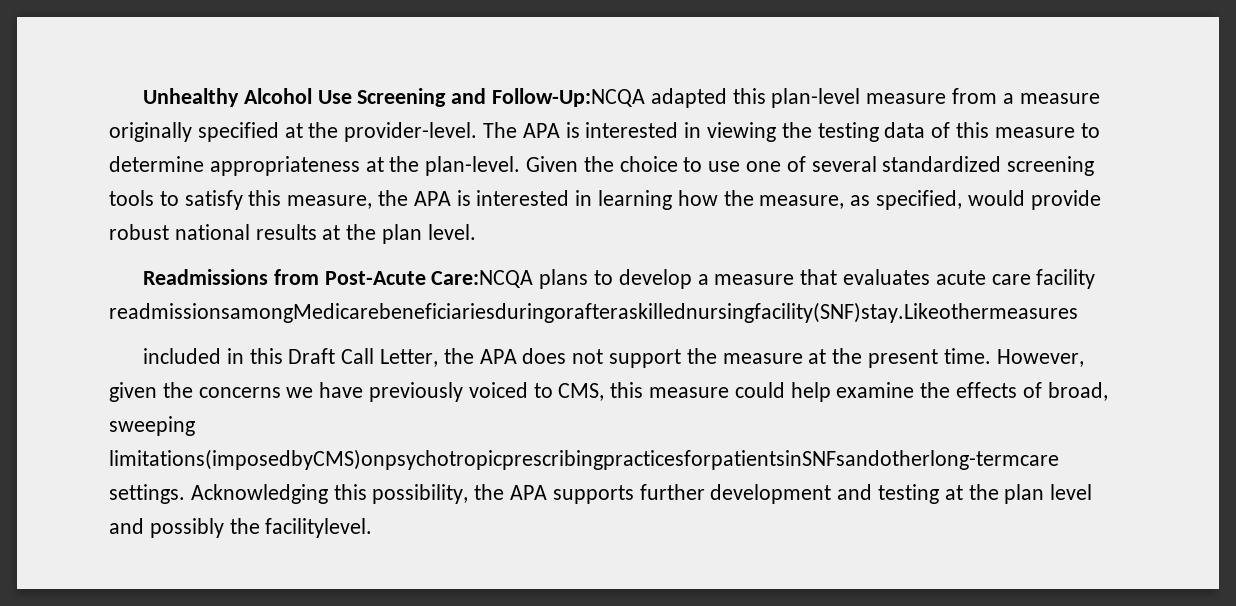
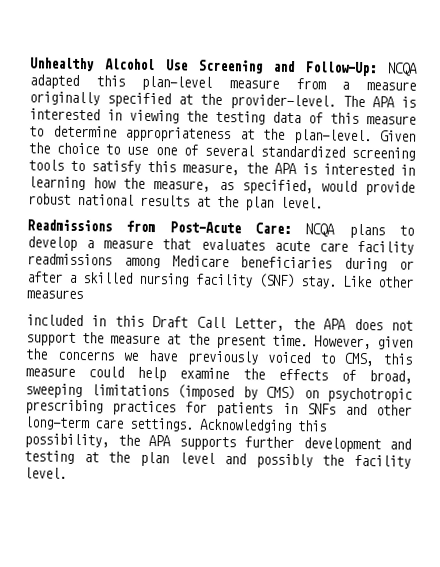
[491,88,645,107] Follow-Up:NCQA -> [305,61,418,77] Follow-Up: NCQA
[431,270,534,288] Care:NCQA -> [255,222,336,237] Care: NCQA
[109,302,1078,323] readmissionsamongMedicarebeneficiariesduringorafteraskillednursingfacility(SNF)stay.Likeothermeasures -> [27,253,415,272] [26,271,414,289] [26,289,83,300] readmissions among Medicare beneficiaries during or after a skilled nursing facility (SNF) stay. Like other measures
[109,449,1059,470] limitations(imposedbyCMS)onpsychotropicprescribingpracticesforpatientsinSNFsandotherlong-termcare -> [90,384,413,403] [25,399,413,417] [24,416,124,431] limitations (imposed by CMS) on psychotropic prescribing practices for patients in SNFs and other long-term care
[265,518,373,538] facilitylevel. -> [354,454,411,469] [24,467,67,479] facility level.

